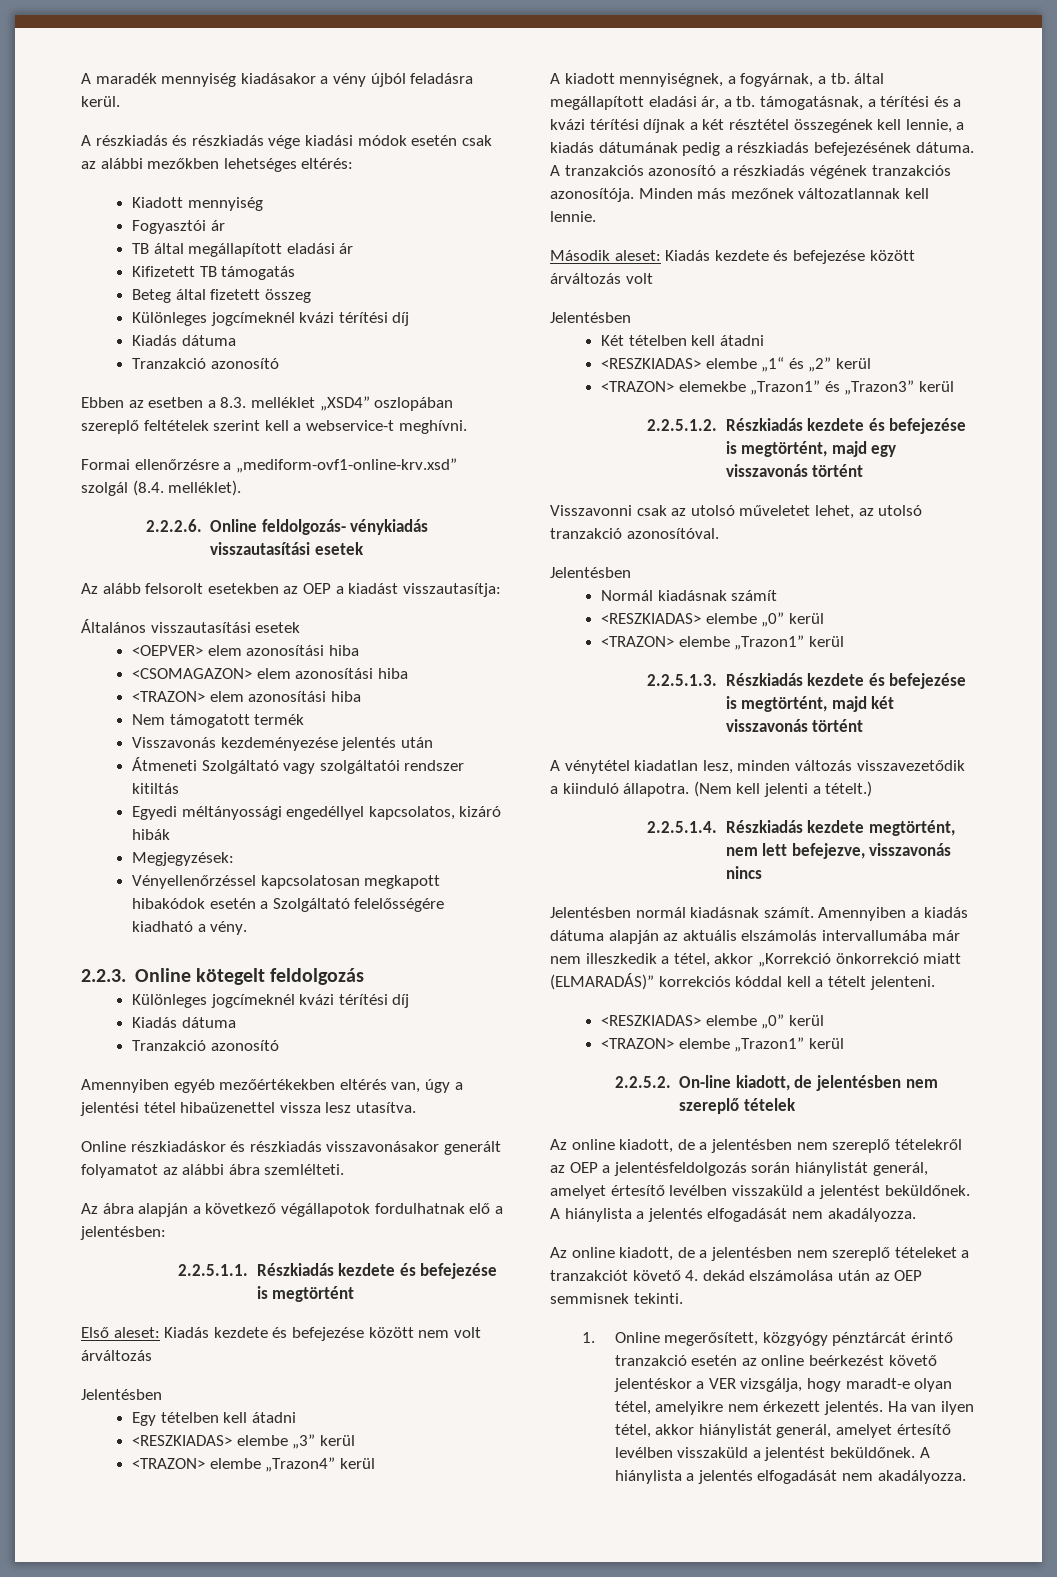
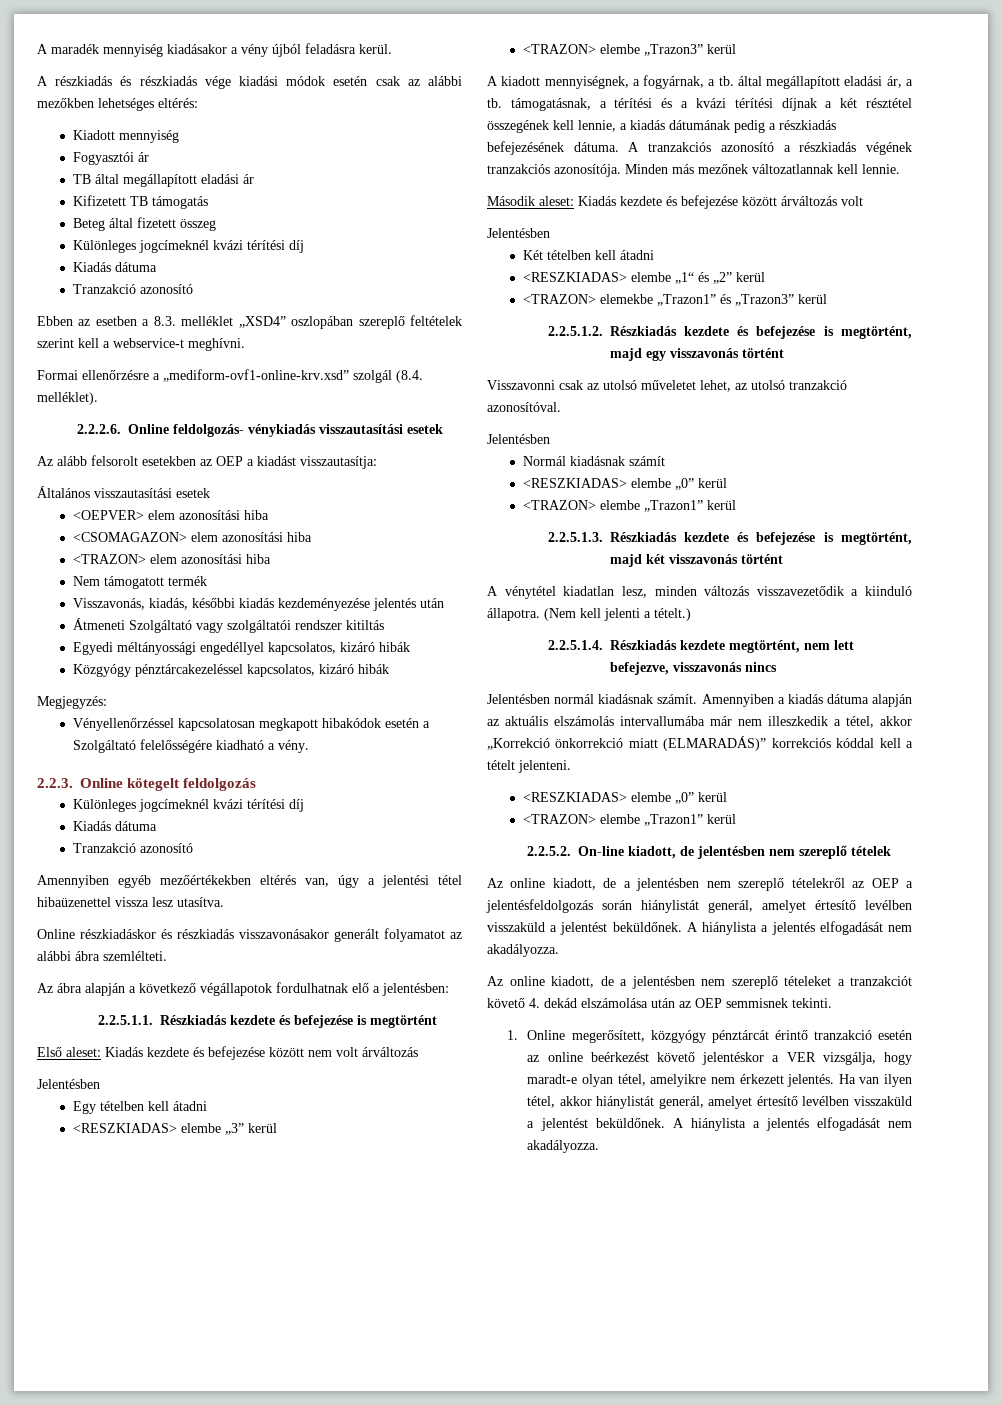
[132,737,217,748] Visszavonás -> [72,598,274,610] Visszavonás, kiadás, későbbi kiadás
[132,852,235,866] Megjegyzések: -> [72,664,389,677] [37,696,107,709] Közgyógy pénztárcakezeléssel kapcsolatos, kizáró hibák // Megjegyzés:
[265,1457,336,1472] „Trazon4” -> [643,44,703,56] „Trazon3”

